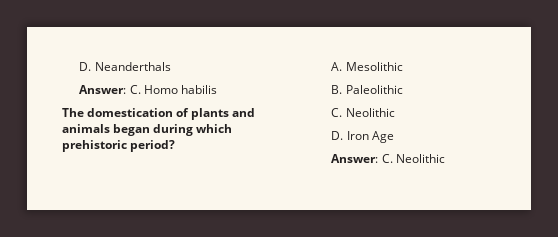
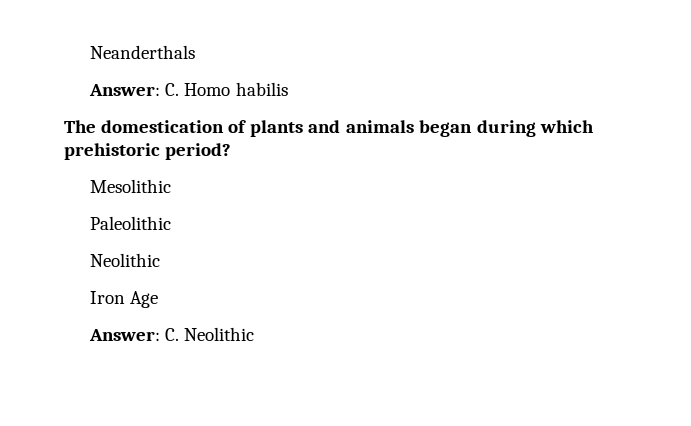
[79,62,92,71] D. -> (90, 52) none
[331,62,343,71] A. -> (231, 151) none
[331,85,343,94] B. -> (172, 186) none
[331,108,343,117] C. -> (172, 223) none
[331,131,344,140] D. -> (161, 260) none

